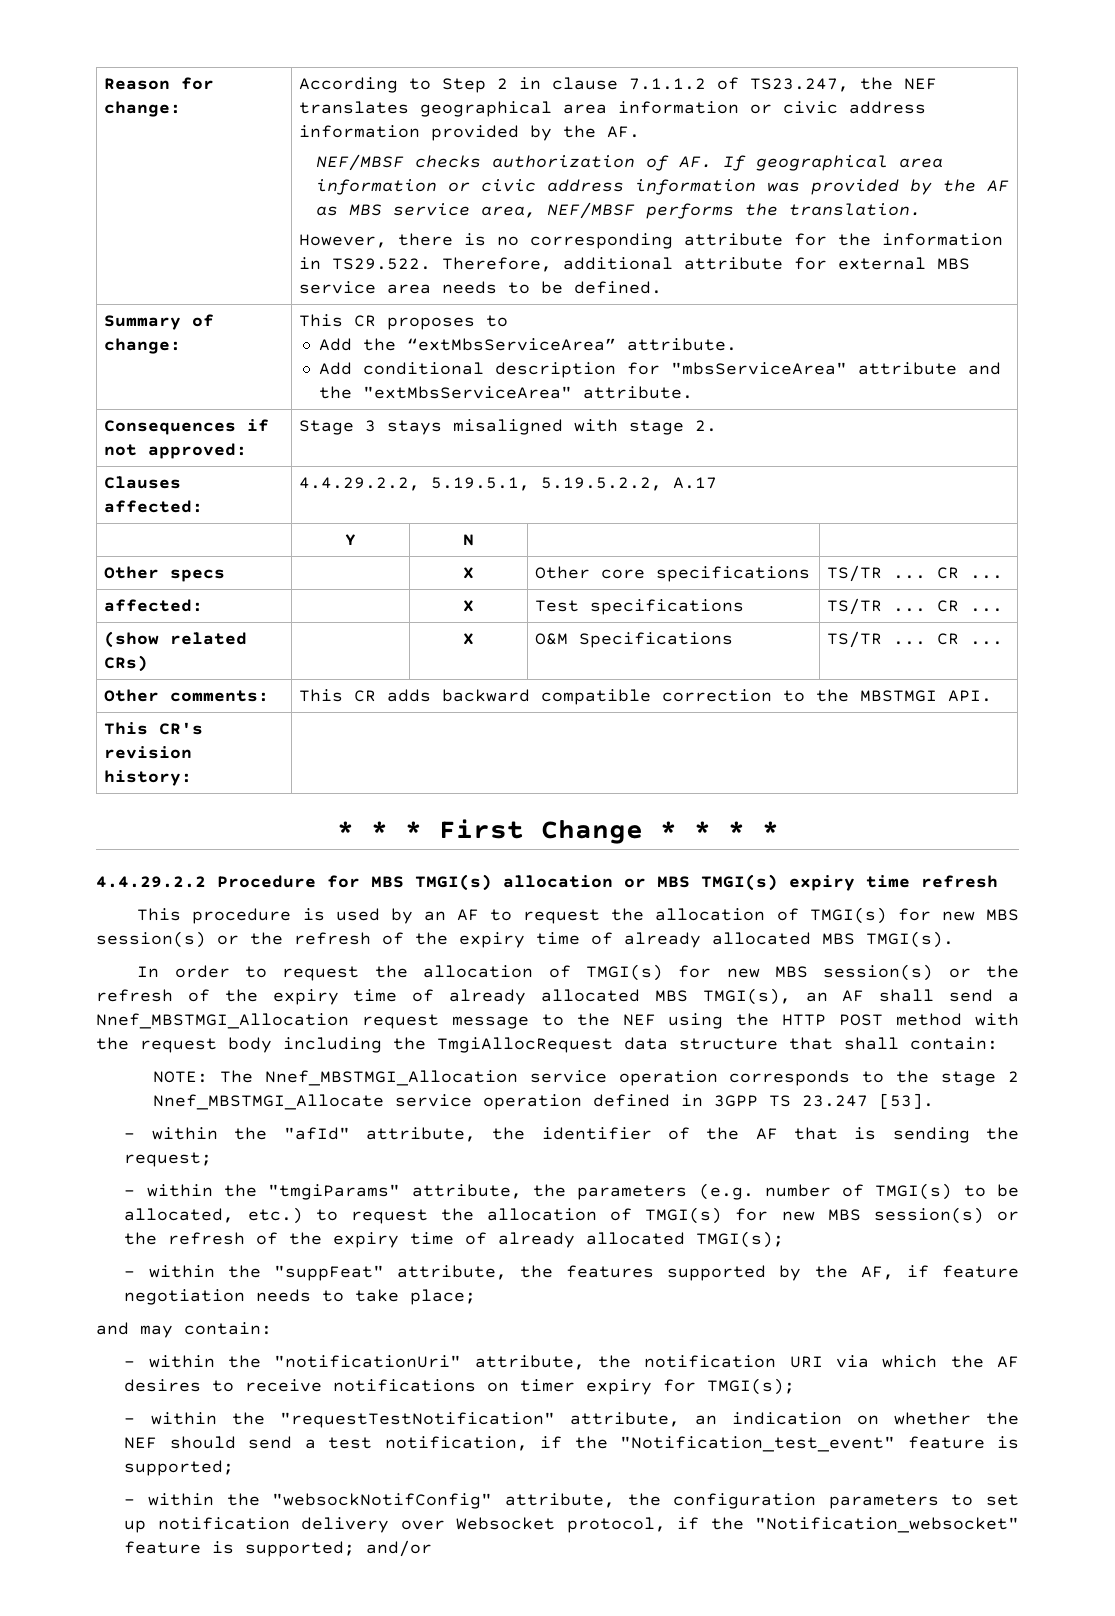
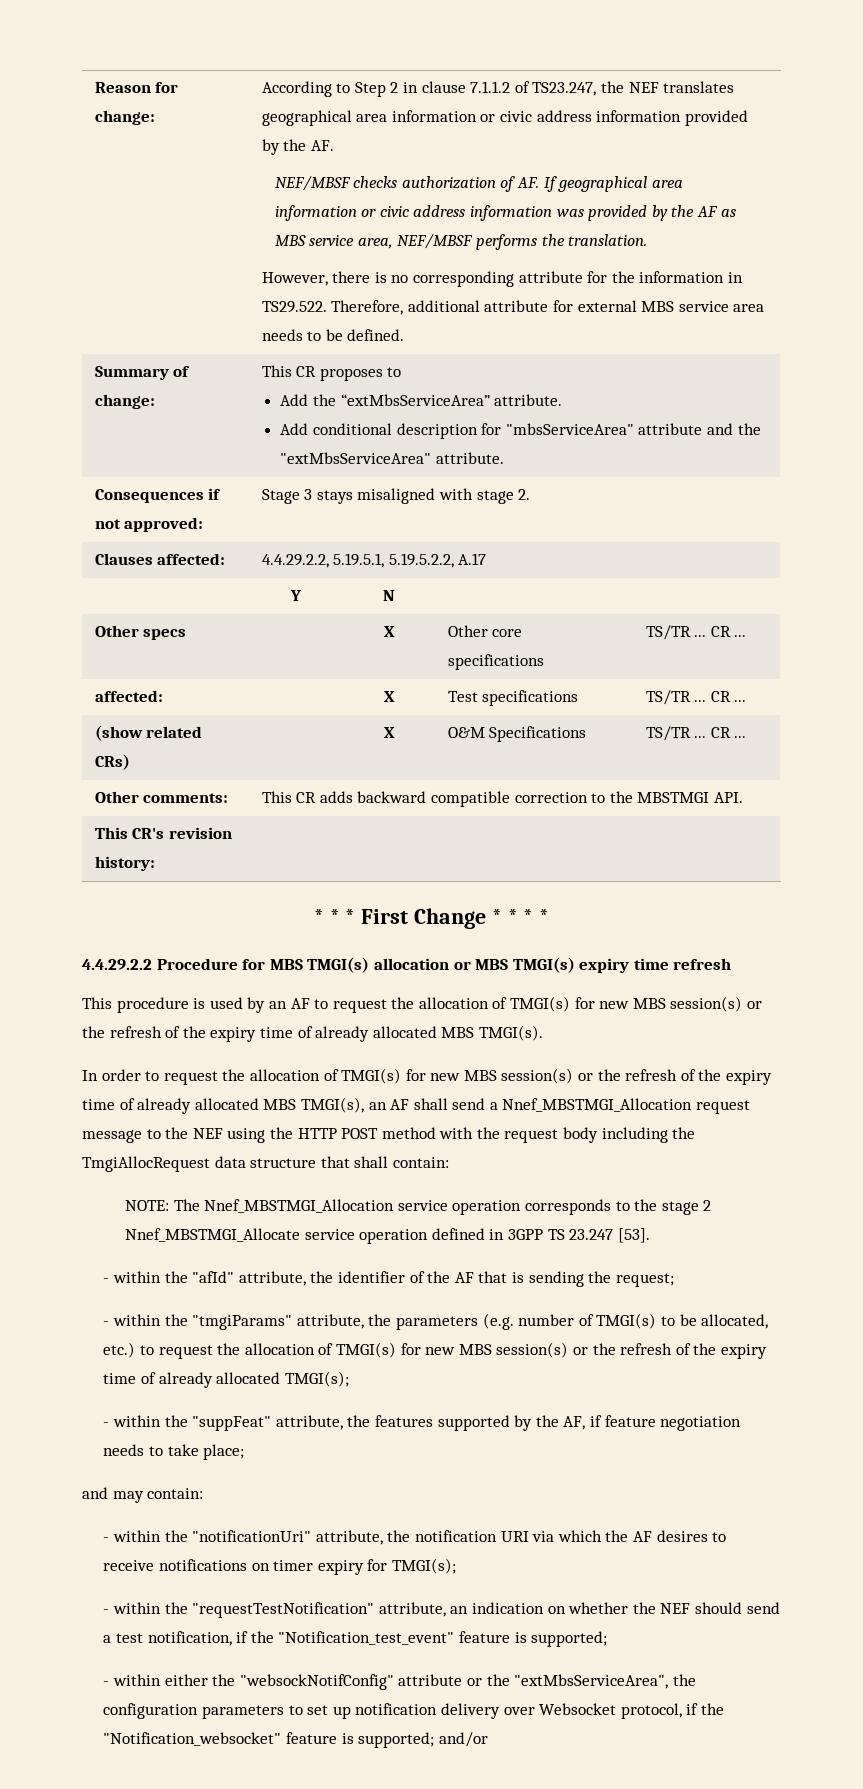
(215, 1499) none -> [164,1674,208,1686] either
[504,1493,615,1508] attribute, -> [398,1674,669,1689] attribute or the "extMbsServiceArea",

